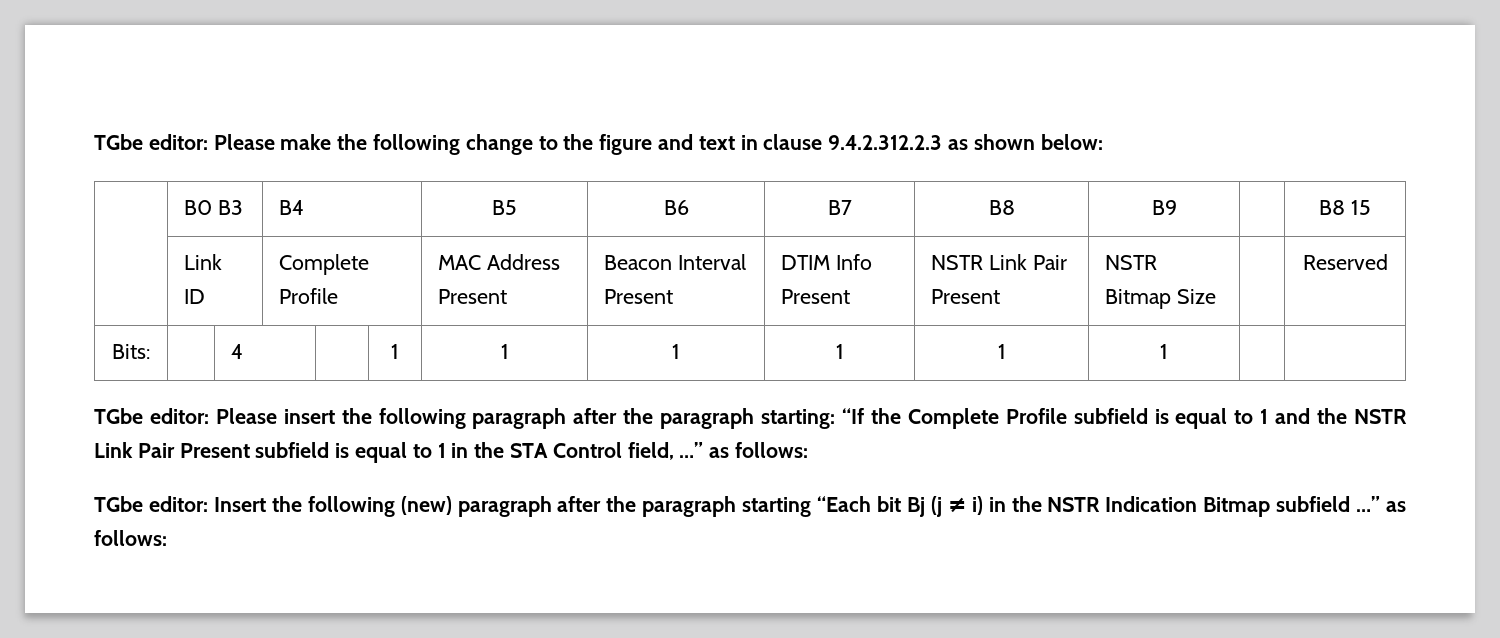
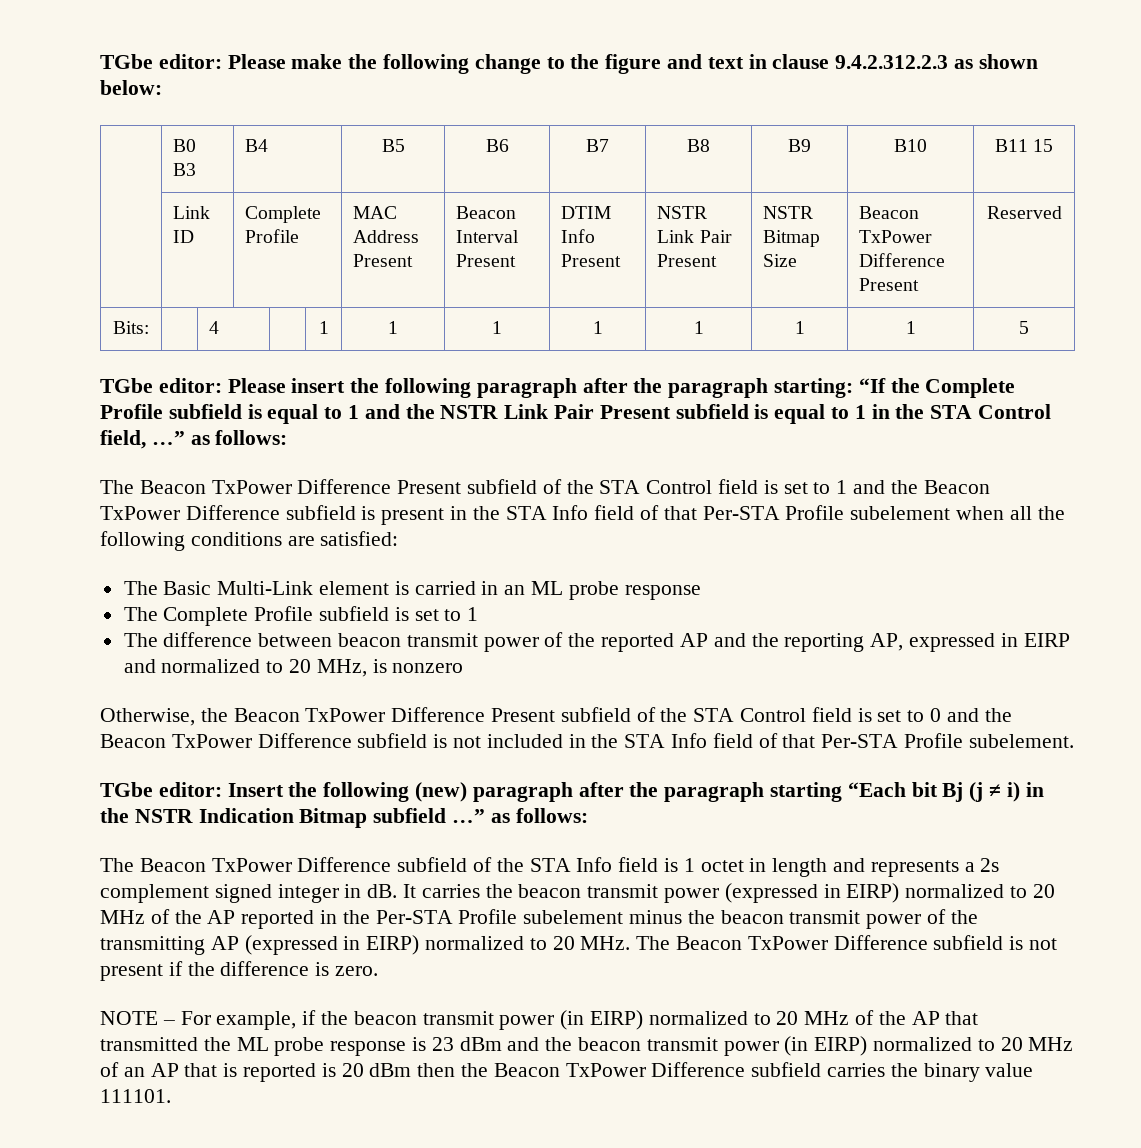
[1319,200,1346,215] | B8 -> [894,139,927,152] [994,139,1028,152] B10 | B11
(1216, 296) none -> [859,206,920,219] [859,230,933,243] [859,253,946,267] [859,278,920,291] Beacon TxPower Difference Present
(1168, 351) | -> [905,321,916,334] [1019,321,1029,334] 1 | 5
(809, 450) none -> [100,479,990,494] [100,505,1065,525] [100,531,399,551] [123,581,701,600] [123,606,479,626] [123,632,1070,652] [123,659,464,677] [100,707,1012,726] [100,733,1074,748] // The Beacon TxPower Difference Present subfield of the STA Control field is set to 1 and the Beacon TxPower Difference subfield is present in the STA Info field of that Per-STA Profile subelement when all the following conditions are satisfied: // The Basic Multi-Link element is carried in an ML probe response // The Complete Profile subfield is set to 1 // The difference between beacon transmit power of the reported AP and the reporting AP, expressed in EIRP and normalized to 20 MHz, is nonzero // Otherwise, the Beacon TxPower Difference Present subfield of the STA Control field is set to 0 and the Beacon TxPower Difference subfield is not included in the STA Info field of that Per-STA Profile subelement.
(167, 538) none -> [100,857,1000,877] [100,883,1055,903] [100,909,978,929] [100,935,1058,955] [100,961,379,981] [100,1010,979,1030] [100,1036,1074,1056] [100,1062,1034,1082] [100,1089,171,1103] // The Beacon TxPower Difference subfield of the STA Info field is 1 octet in length and represents a 2s complement signed integer in dB. It carries the beacon transmit power (expressed in EIRP) normalized to 20 MHz of the AP reported in the Per-STA Profile subelement minus the beacon transmit power of the transmitting AP (expressed in EIRP) normalized to 20 MHz. The Beacon TxPower Difference subfield is not present if the difference is zero. // NOTE – For example, if the beacon transmit power (in EIRP) normalized to 20 MHz of the AP that transmitted the ML probe response is 23 dBm and the beacon transmit power (in EIRP) normalized to 20 MHz of an AP that is reported is 20 dBm then the Beacon TxPower Difference subfield carries the binary value 111101.

